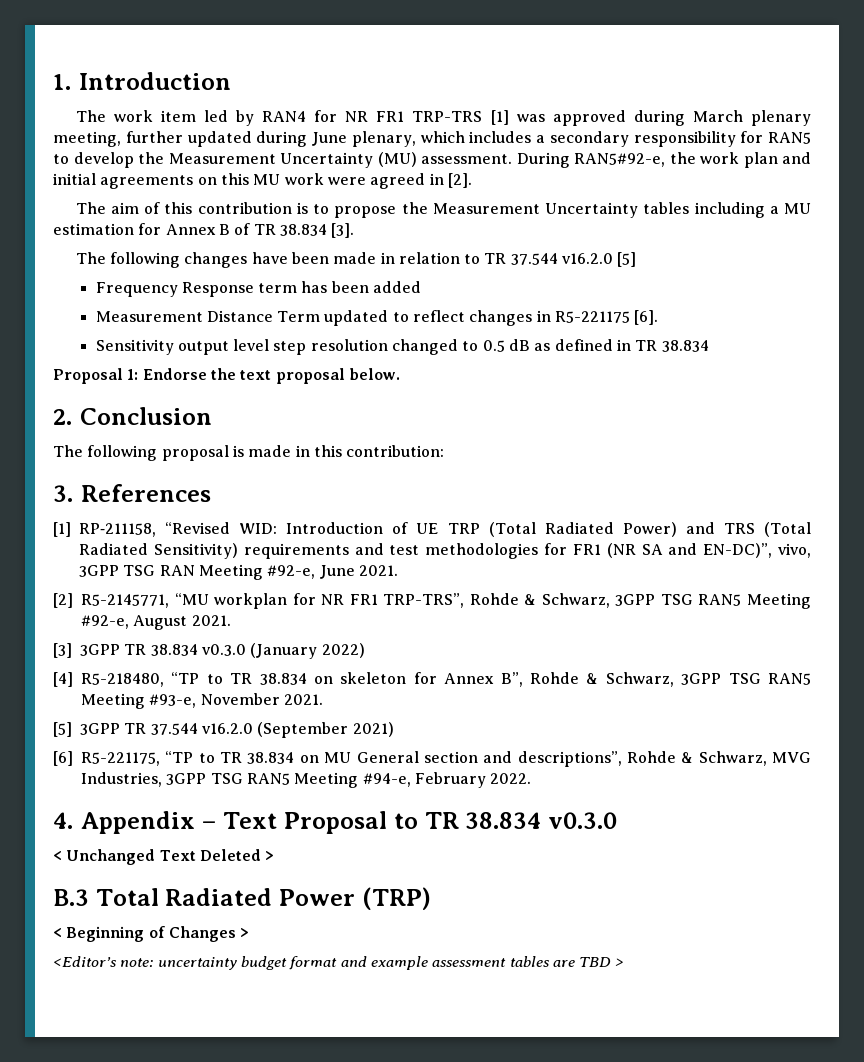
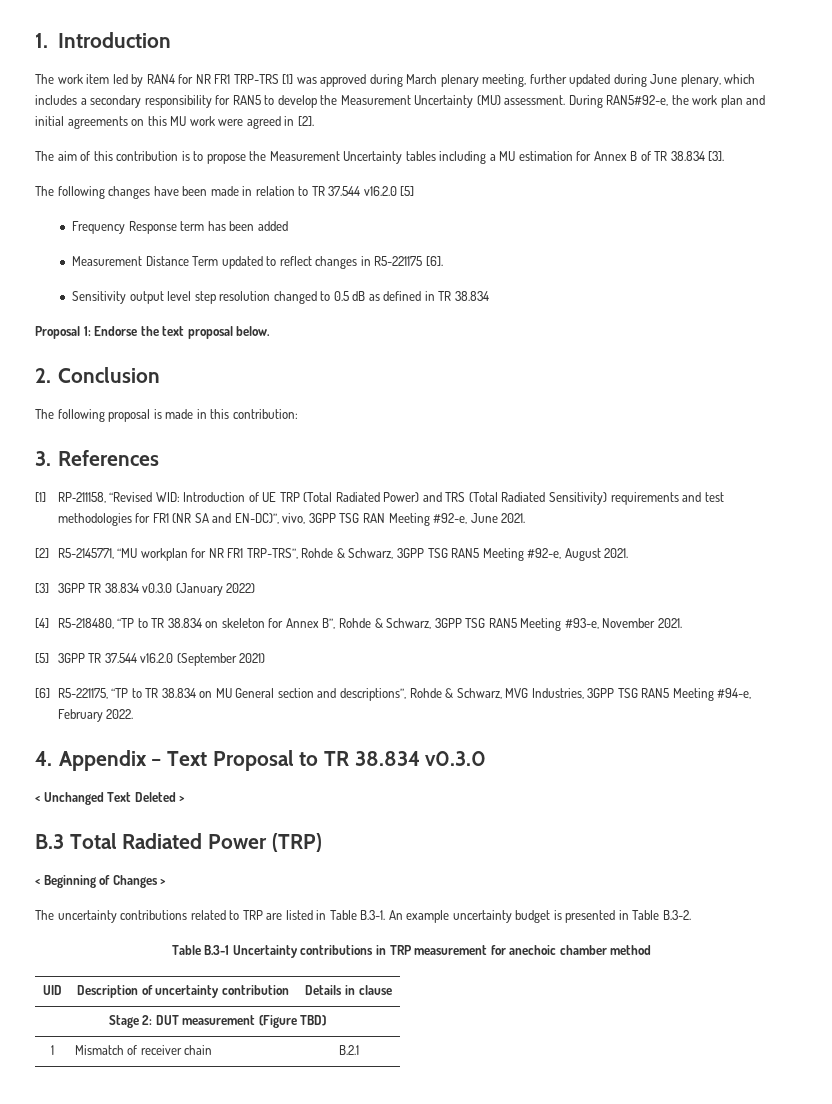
[53,956,624,970] <Editor’s note: uncertainty budget format and example assessment tables are TBD > -> [35,910,691,923] [171,945,652,958] [42,985,62,995] [77,985,289,998] [305,985,392,995] [108,1015,327,1028] [50,1045,54,1055] [74,1045,213,1055] [338,1045,359,1055] The uncertainty contributions related to TRP are listed in Table B.3-1. An example uncertainty budget is presented in Table B.3-2. // Table B.3-1 Uncertainty contributions in TRP measurement for anechoic chamber method // UID | Description of uncertainty contribution | Details in clause // Stage 2: DUT measurement (Figure TBD) // 1 | Mismatch of receiver chain | B.2.1

